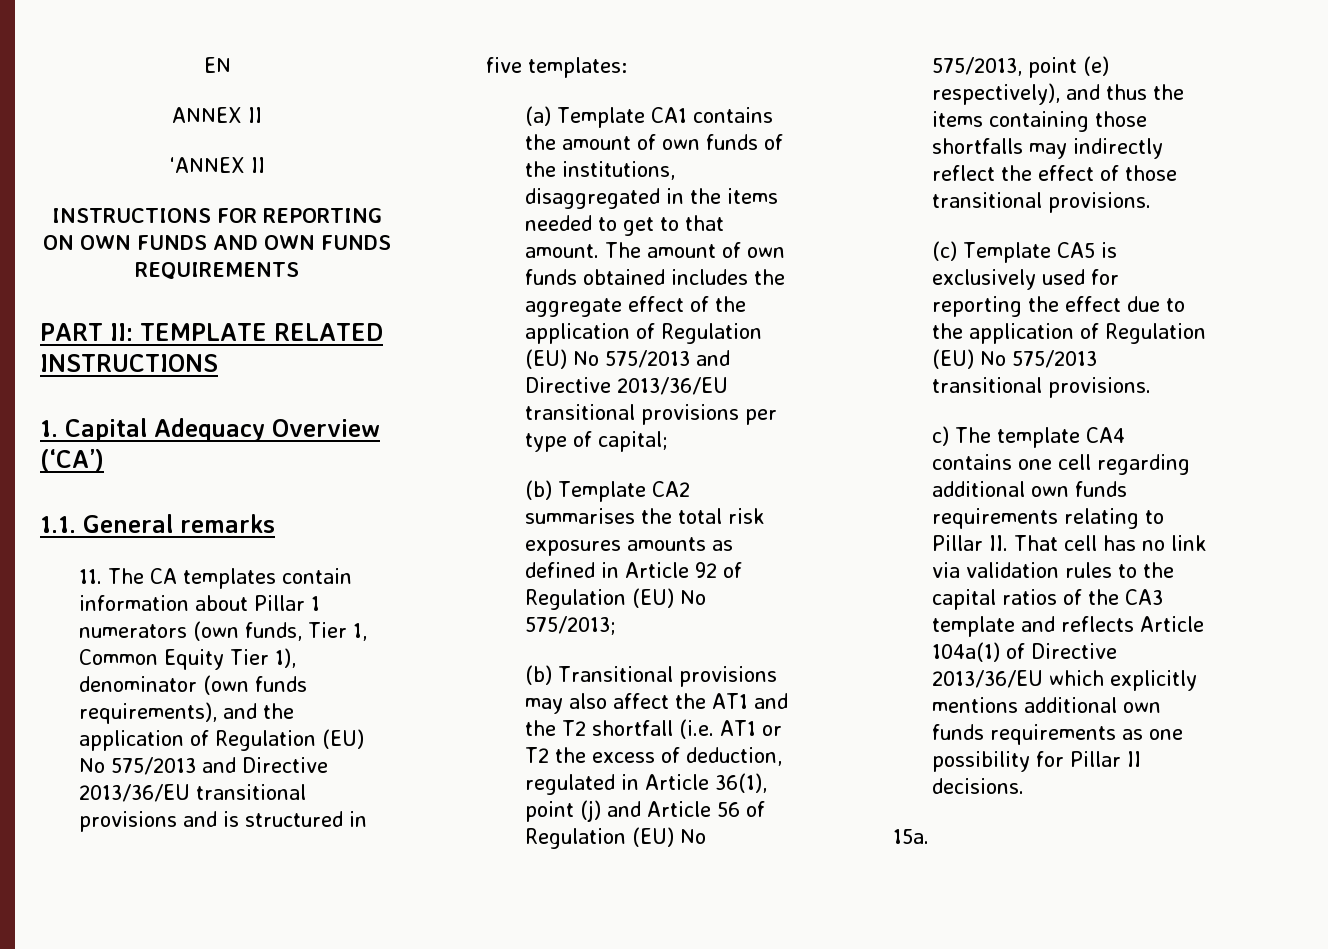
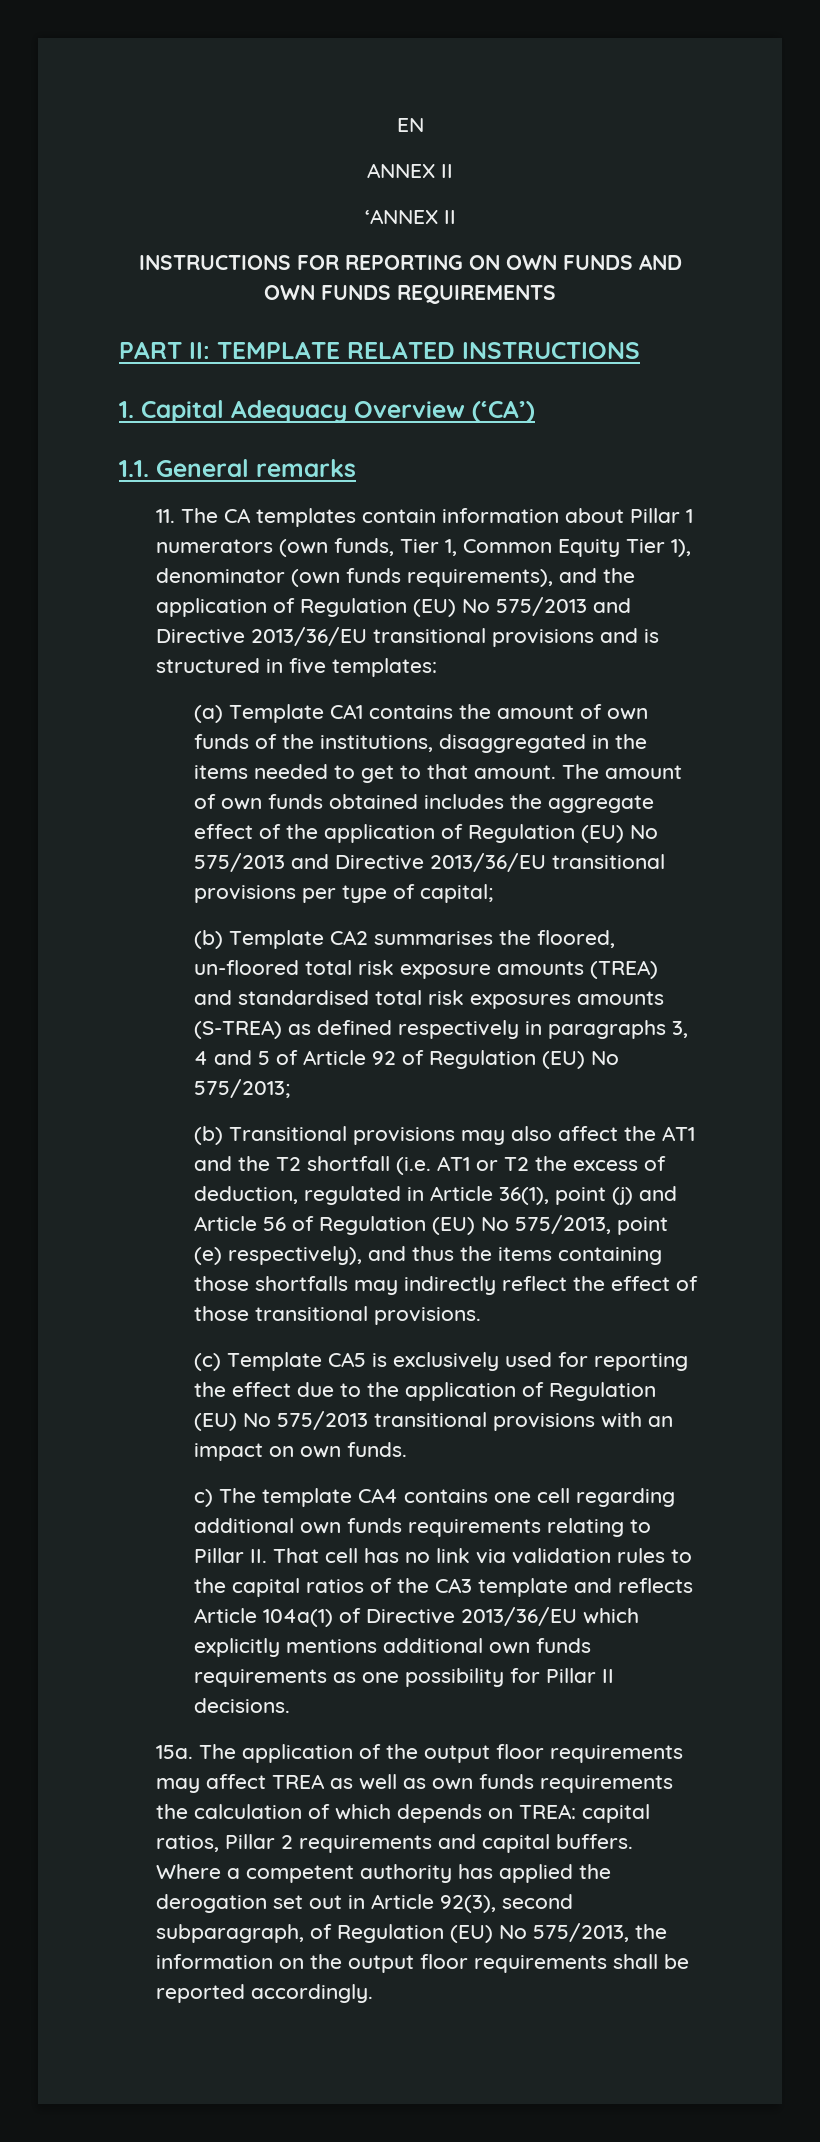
(672, 516) none -> [536,930,615,948] [193,960,658,979] [193,990,369,1005] floored, un-floored total risk exposure amounts (TREA) and standardised
(706, 544) none -> [193,1020,282,1039] (S-TREA)
[600,562,619,578] in -> [397,1020,688,1039] [193,1050,298,1065] respectively in paragraphs 3, 4 and 5 of
[1047,377,1151,398] provisions. -> [492,1412,673,1431] [193,1442,407,1461] provisions with an impact on own funds.
(929, 836) none -> [199,1744,684,1763] [156,1774,674,1793] [156,1804,651,1823] [156,1834,634,1853] [156,1864,612,1883] [156,1894,574,1913] [156,1923,668,1943] [156,1954,690,1973] [156,1984,374,2003] The application of the output floor requirements may affect TREA as well as own funds requirements the calculation of which depends on TREA: capital ratios, Pillar 2 requirements and capital buffers. Where a competent authority has applied the derogation set out in Article 92(3), second subparagraph, of Regulation (EU) No 575/2013, the information on the output floor requirements shall be reported accordingly.

